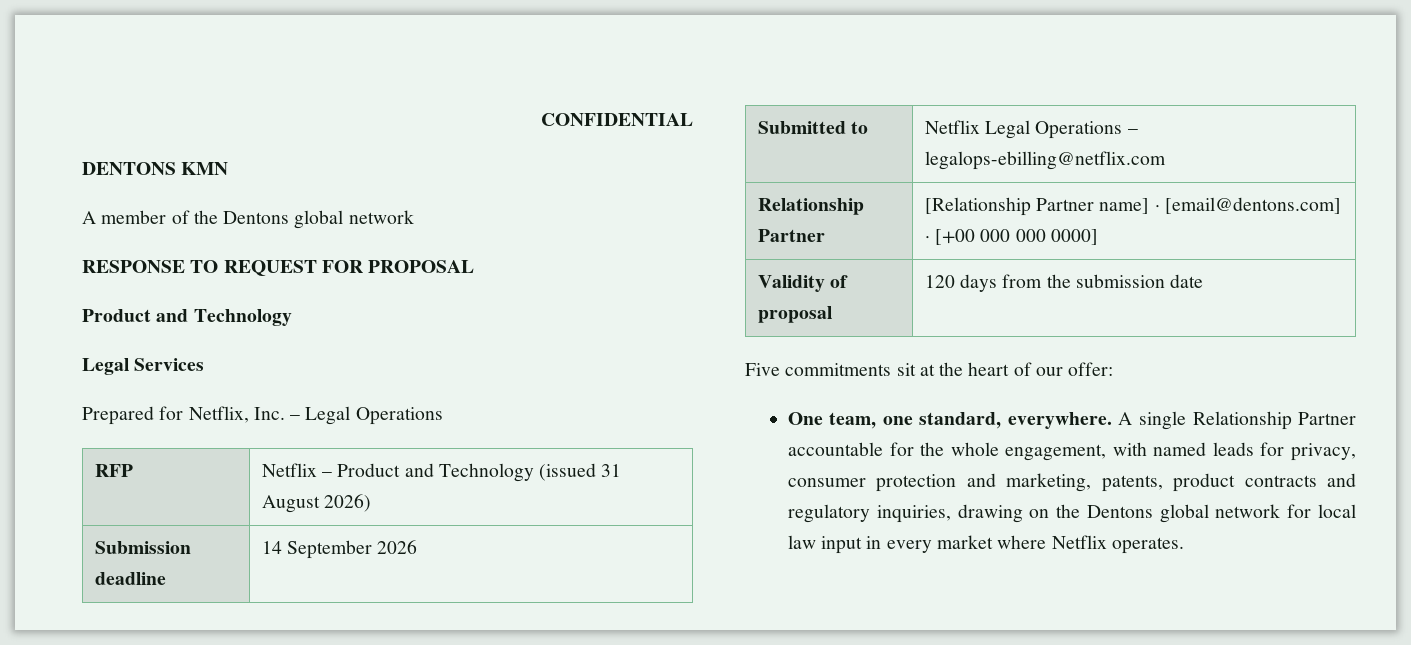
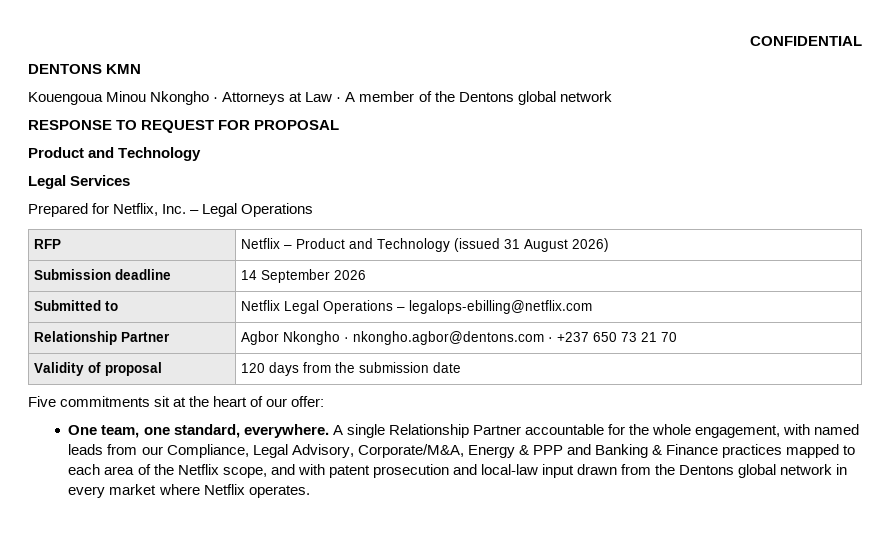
(229, 168) none -> [28,91,342,105] Kouengoua Minou Nkongho · Attorneys at Law ·
[924,197,1341,216] [924,229,1098,245] [Relationship Partner name] · [email@dentons.com] · [+00 000 000 0000] -> [241,331,678,345] Agbor Nkongho · nkongho.agbor@dentons.com · +237 650 73 21 70
[1260,442,1356,461] [787,473,1356,492] [787,504,1356,523] [787,535,863,554] for privacy, consumer protection and marketing, patents, product contracts and regulatory inquiries, drawing on the Dentons global network for local law input -> [107,444,856,458] [68,464,833,478] from our Compliance, Legal Advisory, Corporate/M&A, Energy & PPP and Banking & Finance practices mapped to each area of the Netflix scope, and with patent prosecution and local-law input drawn from the Dentons global network

